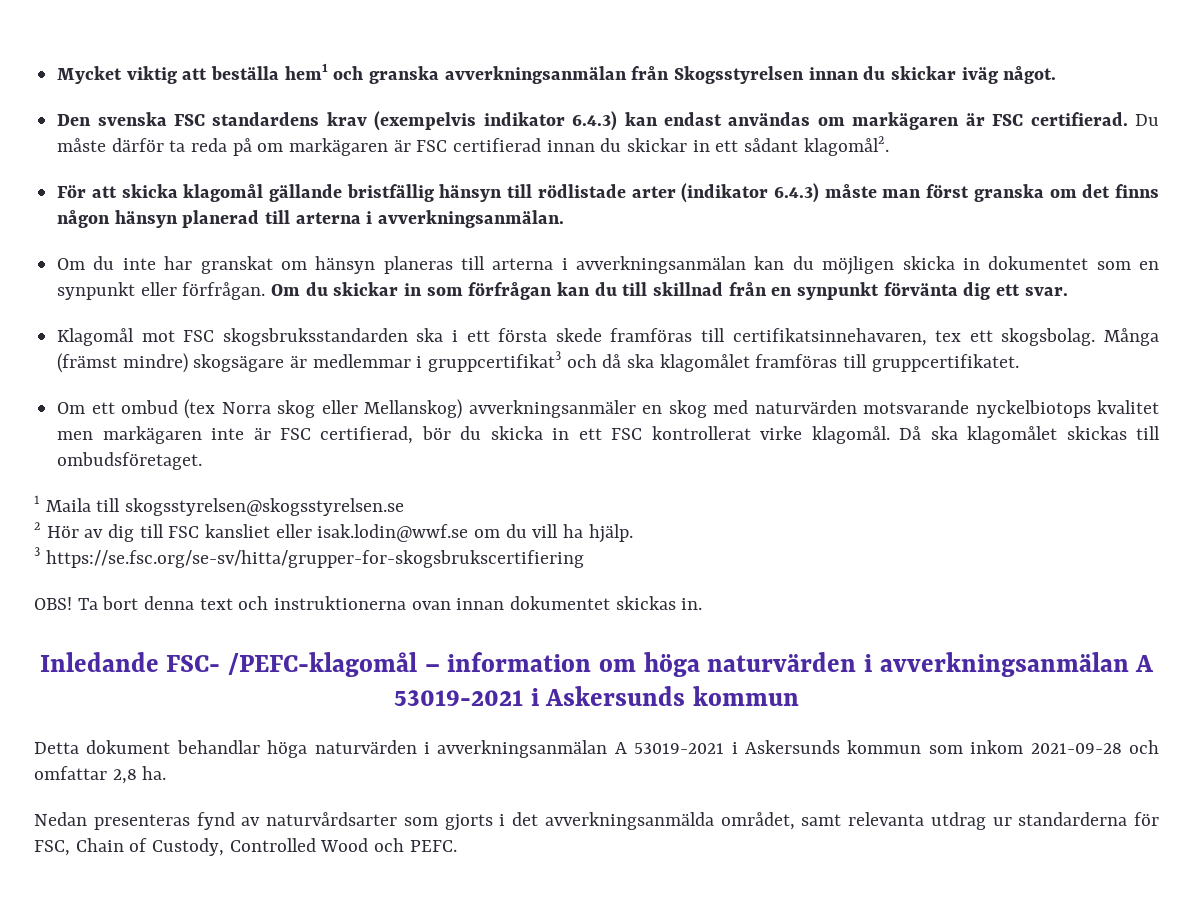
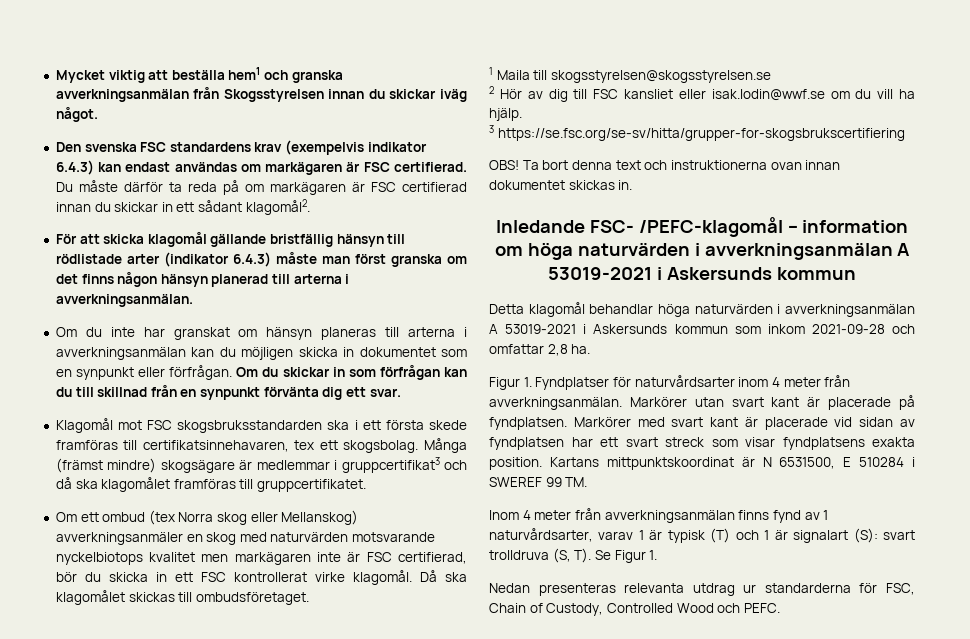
[86,740,171,754] dokument -> [528,302,585,317] klagomål
[34,812,842,831] Nedan presenteras fynd av naturvårdsarter som gjorts i det avverkningsanmälda området, samt -> [489,375,851,390] [489,395,915,410] [489,417,915,430] [489,437,915,450] [489,457,915,470] [489,477,588,487] [489,508,829,523] [489,528,915,543] [489,548,658,563] [489,583,616,596] Figur 1. Fyndplatser för naturvårdsarter inom 4 meter från avverkningsanmälan. Markörer utan svart kant är placerade på fyndplatsen. Markörer med svart kant är placerade vid sidan av fyndplatsen har ett svart streck som visar fyndplatsens exakta position. Kartans mittpunktskoordinat är N 6531500, E 510284 i SWEREF 99 TM. // Inom 4 meter från avverkningsanmälan finns fynd av 1 naturvårdsarter, varav 1 är typisk (T) och 1 är signalart (S): svart trolldruva (S, T). Se Figur 1. // Nedan presenteras

